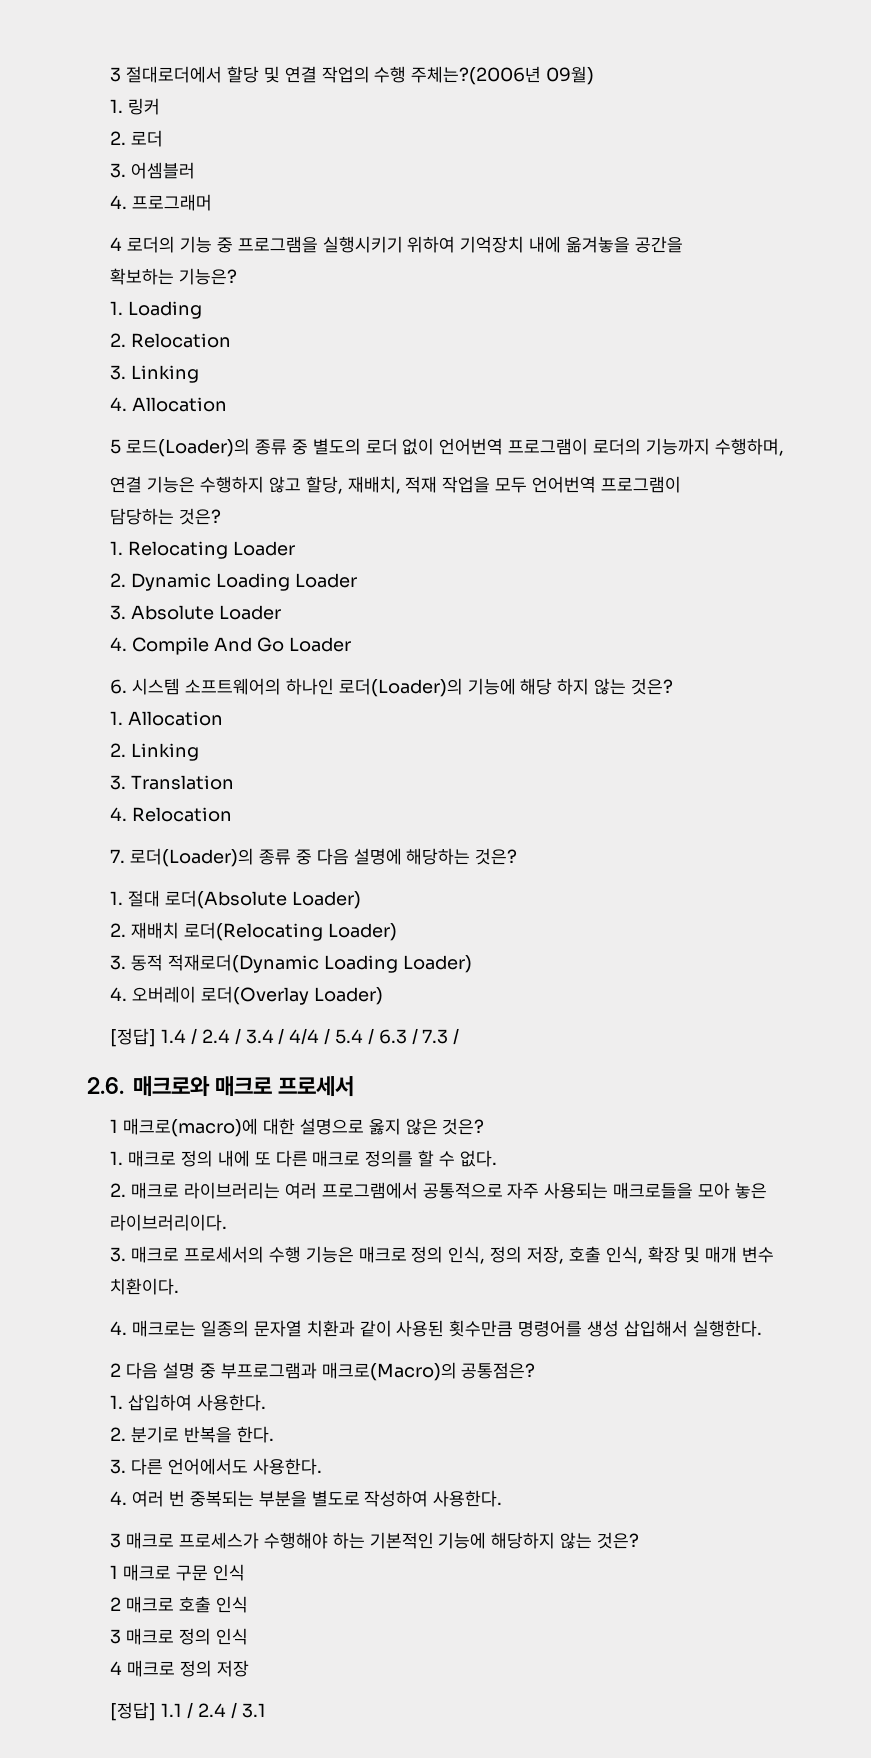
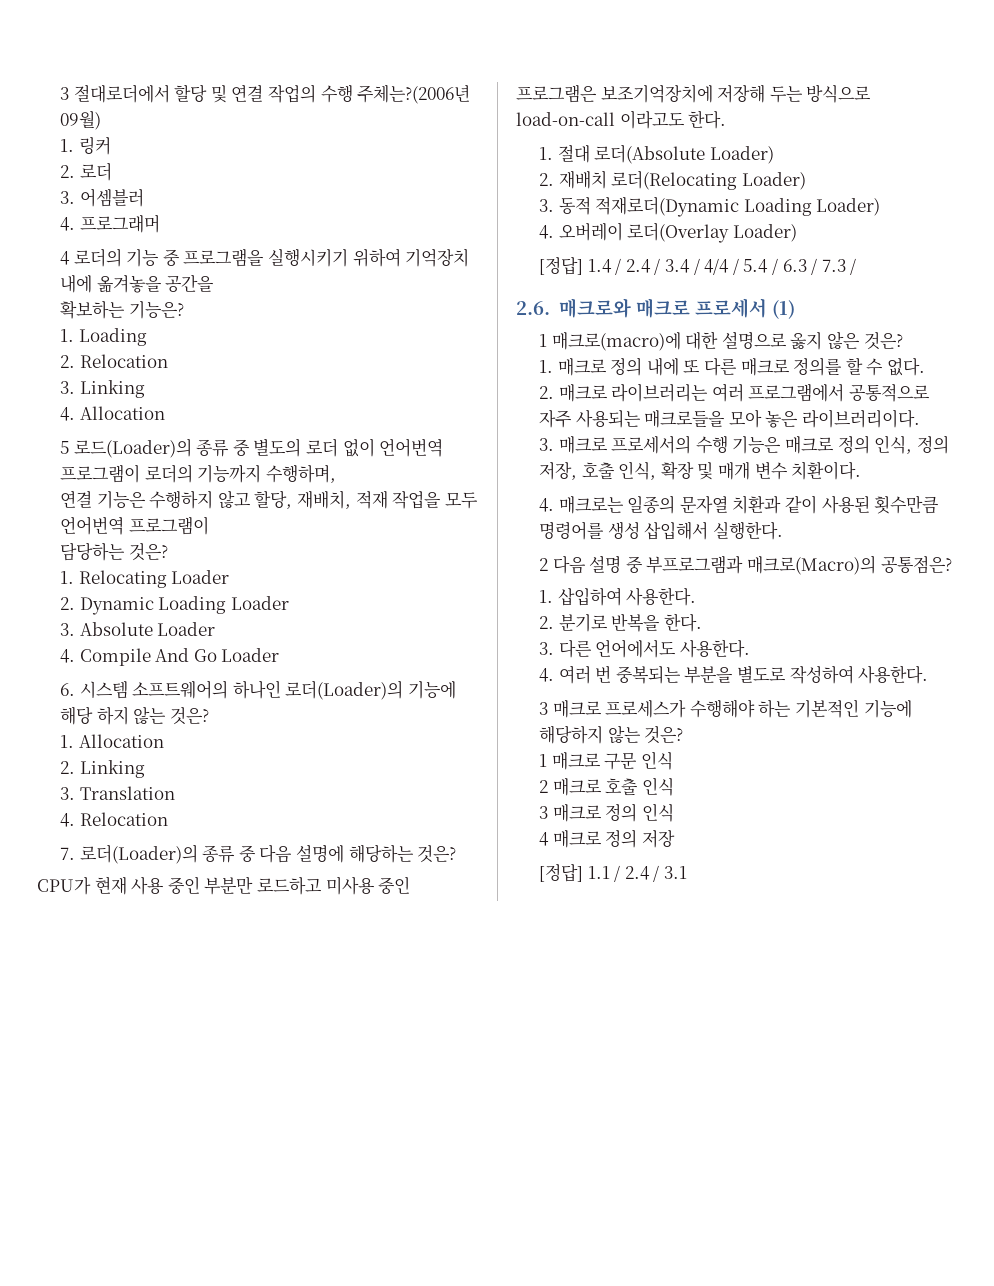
(518, 856) none -> [37,876,411,895] [516,84,872,103] [516,110,727,129] // CPU가 현재 사용 중인 부분만 로드하고 미사용 중인 프로그램은 보조기억장치에 저장해 두는 방식으로 load-on-call 이라고도 한다.
(355, 1086) none -> [771,300,795,319] (1)

